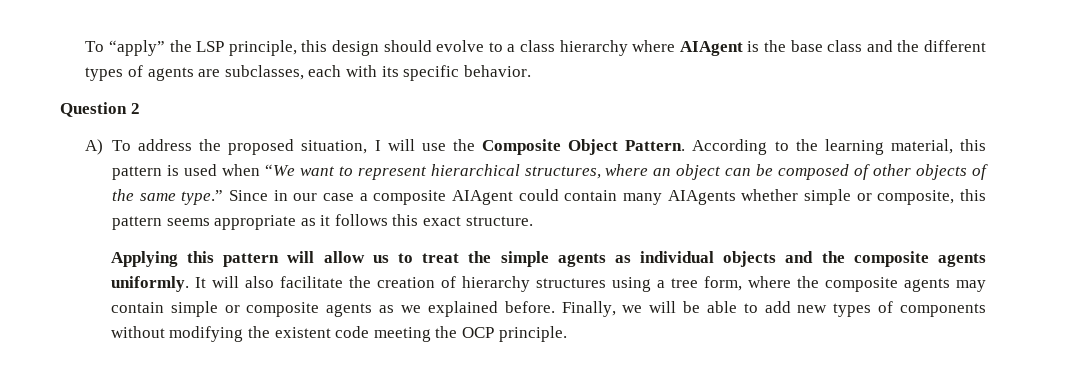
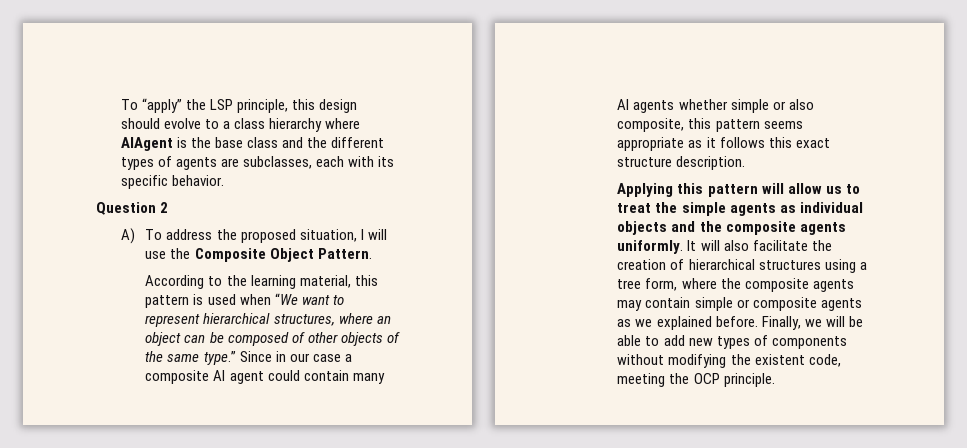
(686, 145) none -> (372, 253) //
[451,190,513,205] AIAgent -> [213,370,264,384] AI agent
[667,190,736,205] AIAgents -> [617,99,675,113] AI agents
(872, 197) none -> [788,99,814,110] also
[465,216,533,226] structure. -> [617,156,746,170] structure description.
[461,276,530,292] hierarchy -> [688,259,755,270] hierarchical
[335,326,370,338] code -> [808,354,841,367] code,

